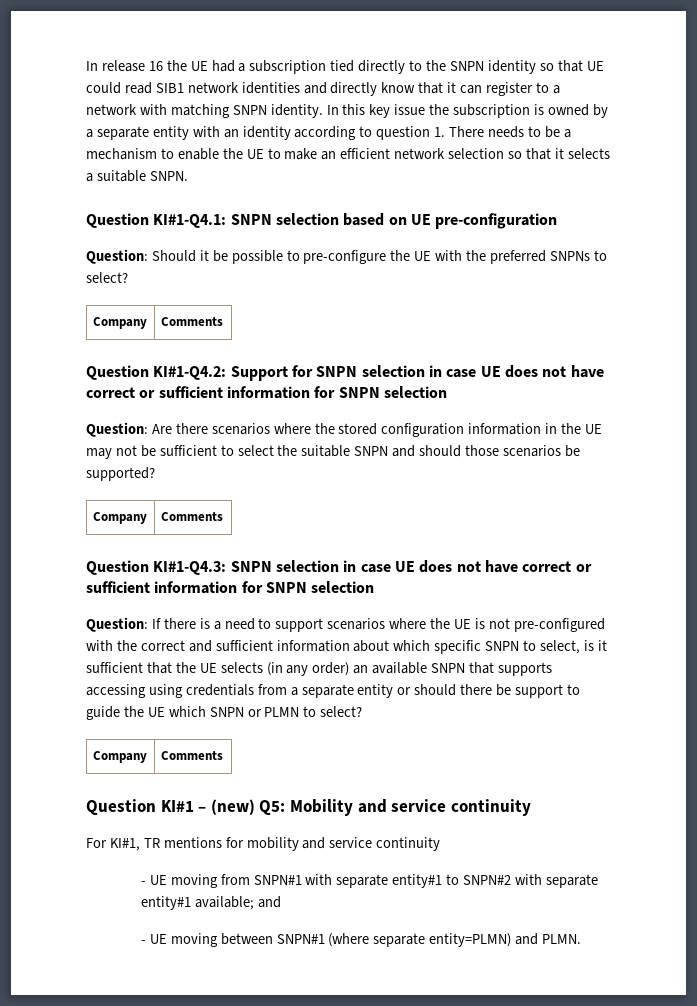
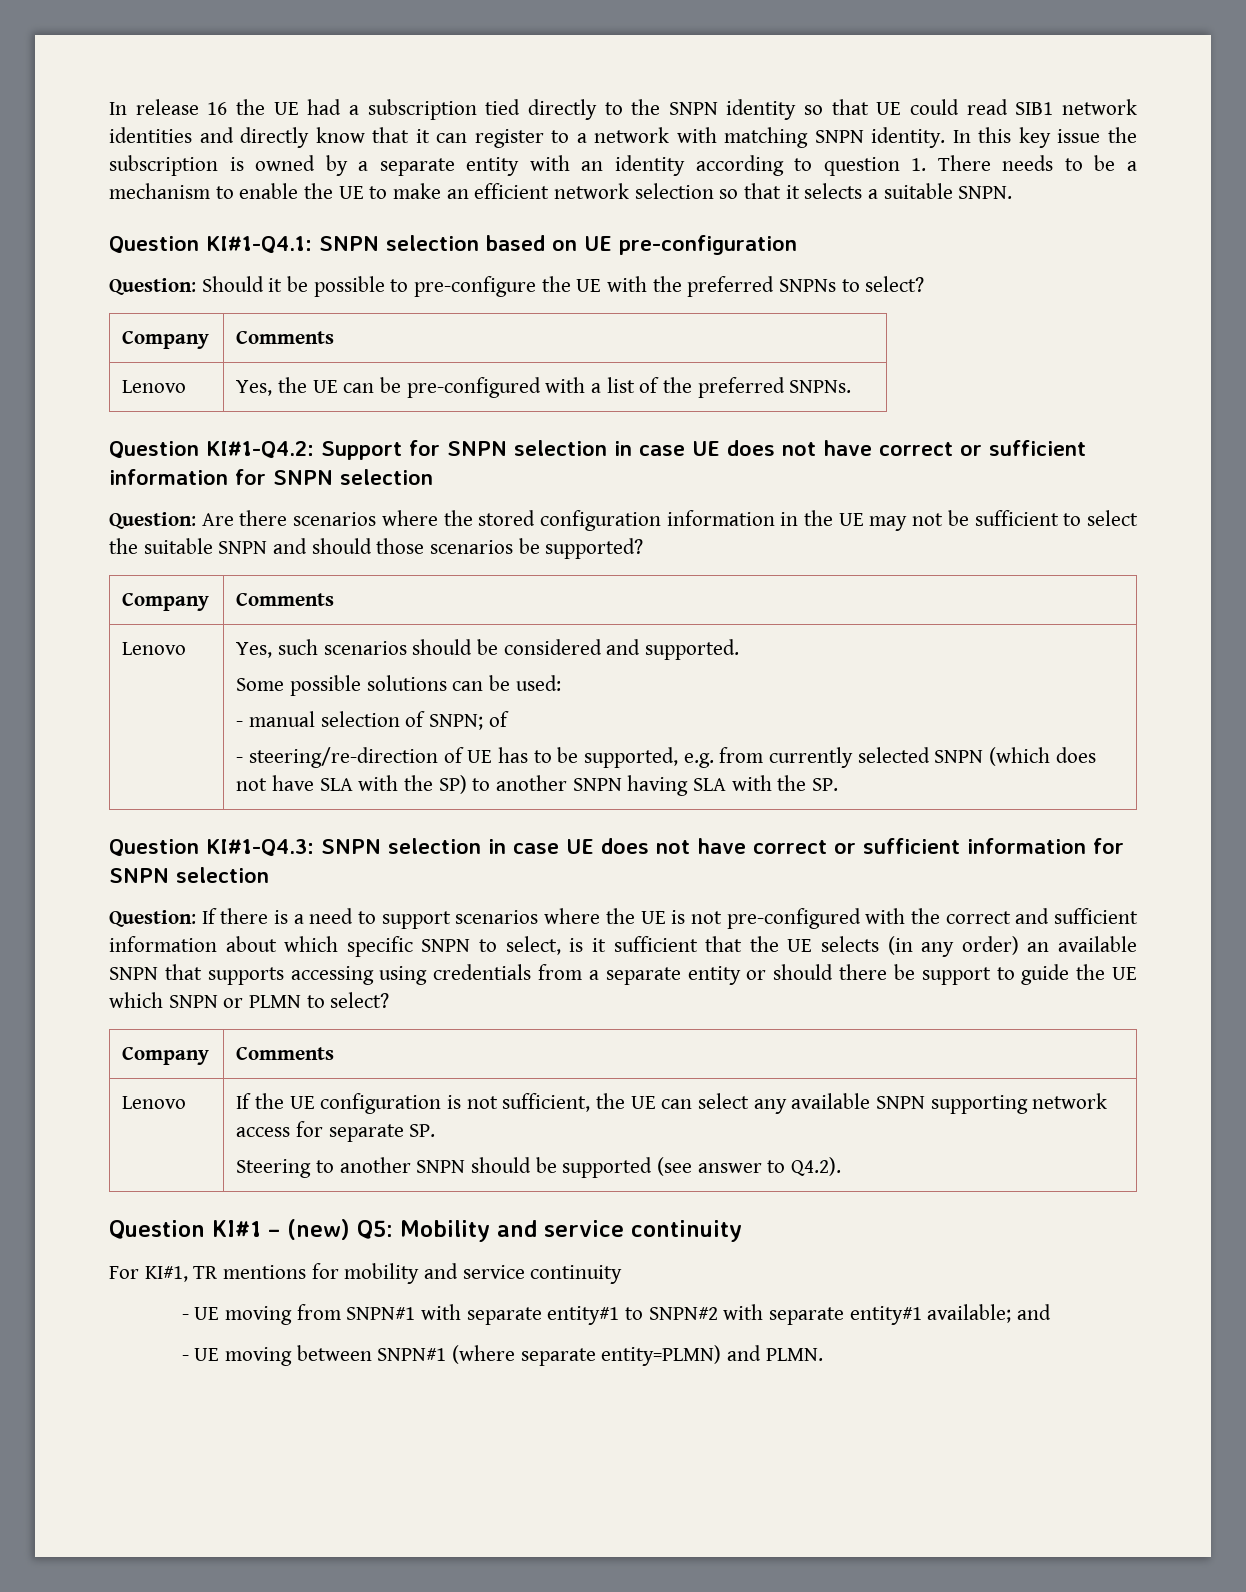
(223, 321) none -> [122,380,187,393] [236,377,852,398] // Lenovo | Yes, the UE can be pre-configured with a list of the preferred SNPNs.
(223, 516) none -> [122,642,187,655] [236,639,739,660] [236,675,561,696] [236,711,509,730] [236,747,1096,768] [236,775,838,796] // Lenovo | Yes, such scenarios should be considered and supported. // Some possible solutions can be used: // - manual selection of SNPN; of // - steering/re-direction of UE has to be supported, e.g. from currently selected SNPN (which does not have SLA with the SP) to another SNPN having SLA with the SP.
(223, 755) none -> [122,1096,187,1109] [236,1093,1108,1114] [236,1121,436,1142] [236,1157,841,1178] // Lenovo | If the UE configuration is not sufficient, the UE can select any available SNPN supporting network access for separate SP. // Steering to another SNPN should be supported (see answer to Q4.2).

